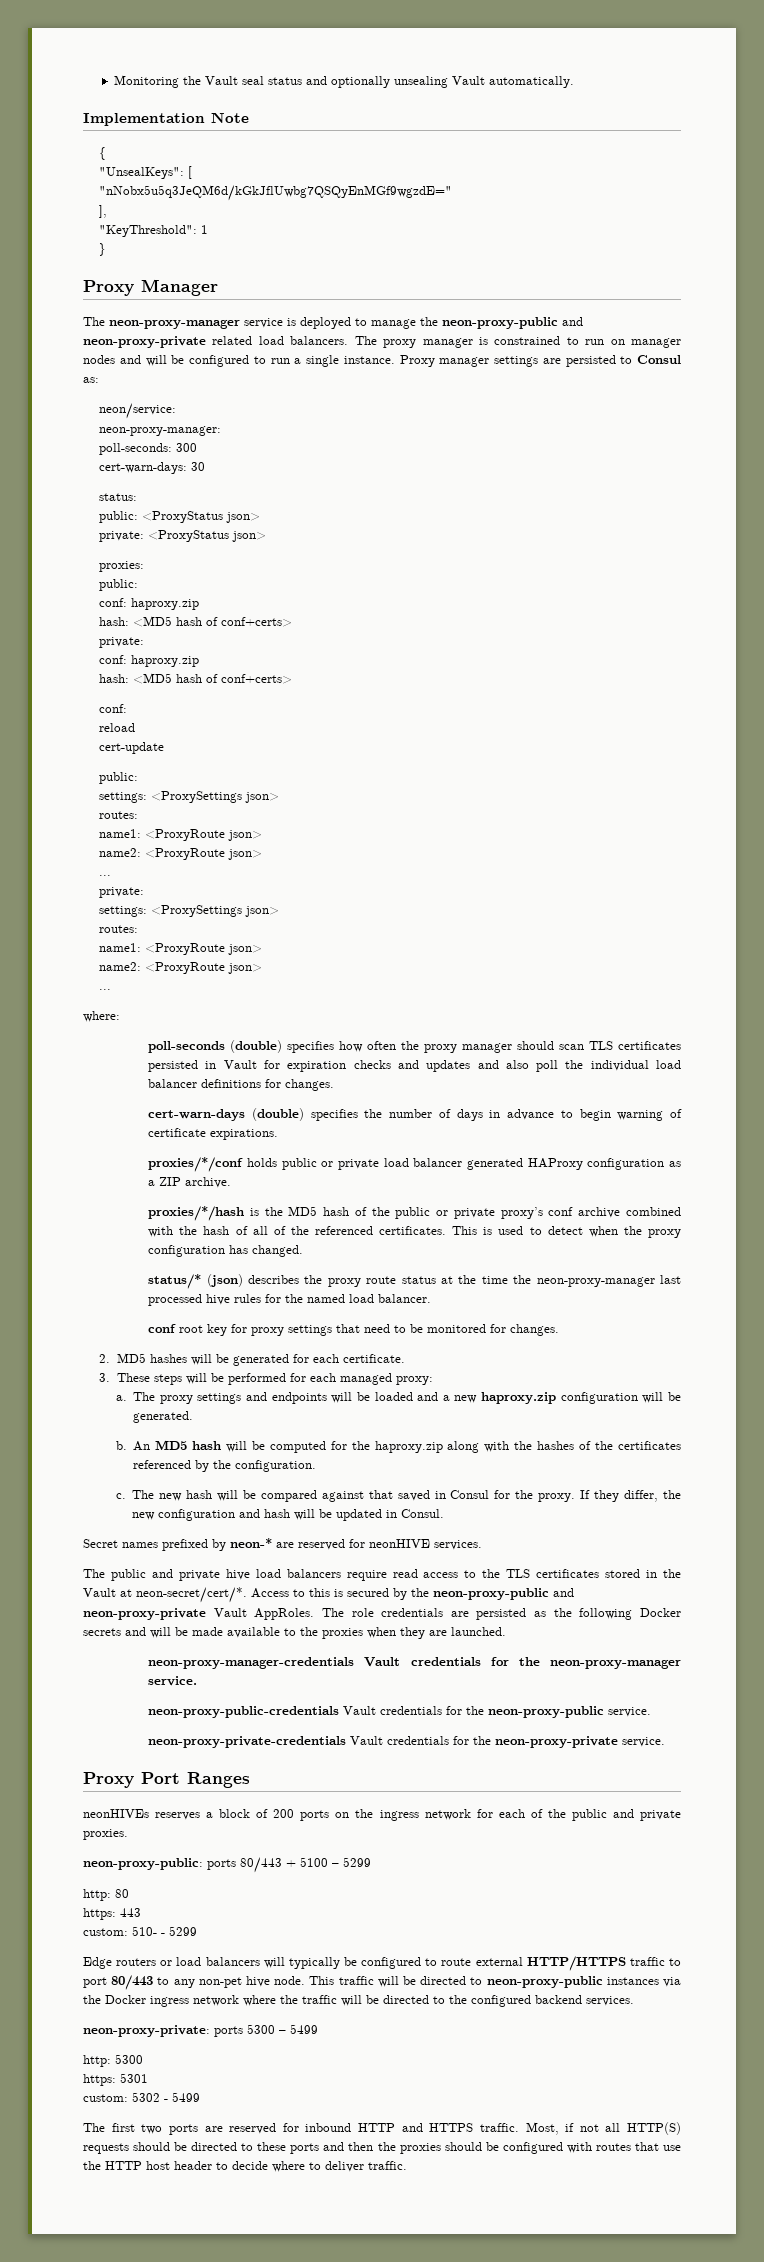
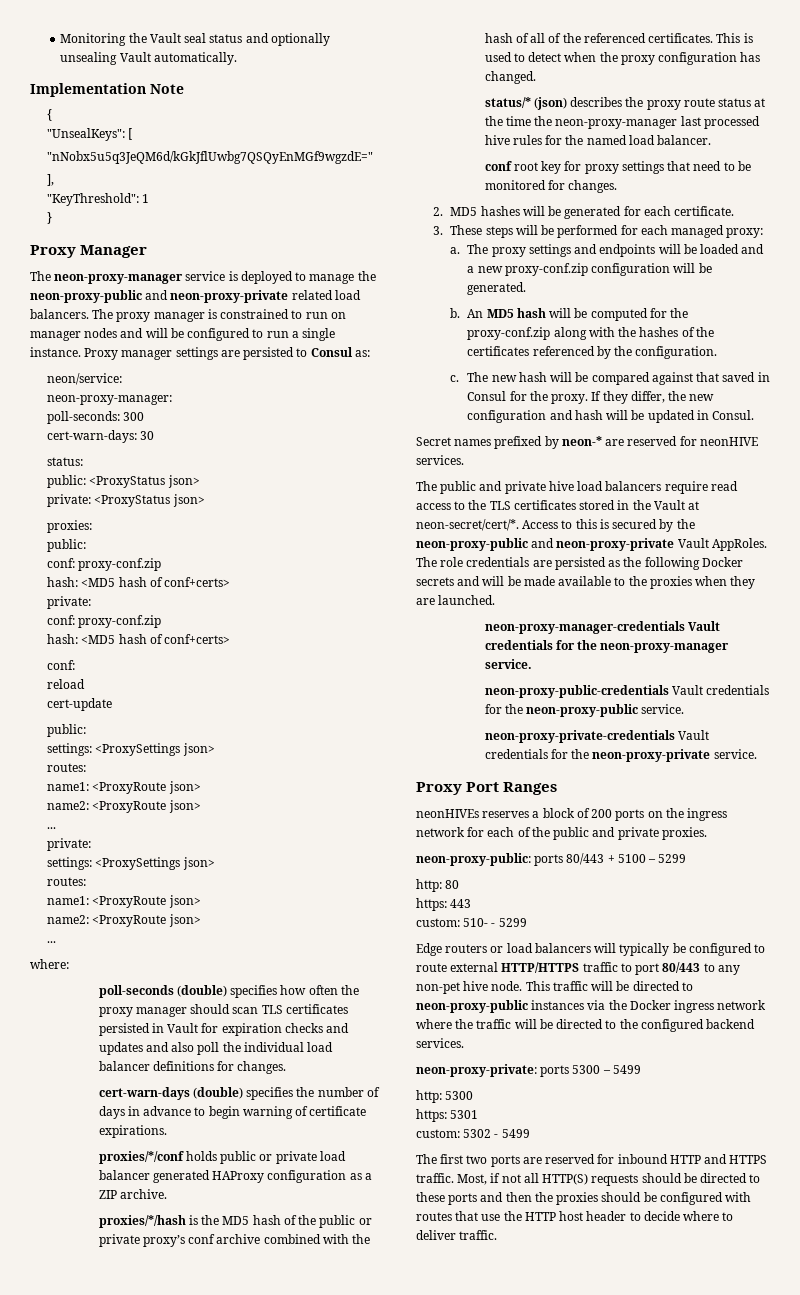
[131,598,200,610] haproxy.zip -> [78,558,162,571] proxy-conf.zip
[131,655,200,667] haproxy.zip -> [78,615,162,628] proxy-conf.zip
[481,1392,557,1404] haproxy.zip -> [504,263,588,276] proxy-conf.zip
[374,1441,443,1453] haproxy.zip -> [467,327,551,340] proxy-conf.zip

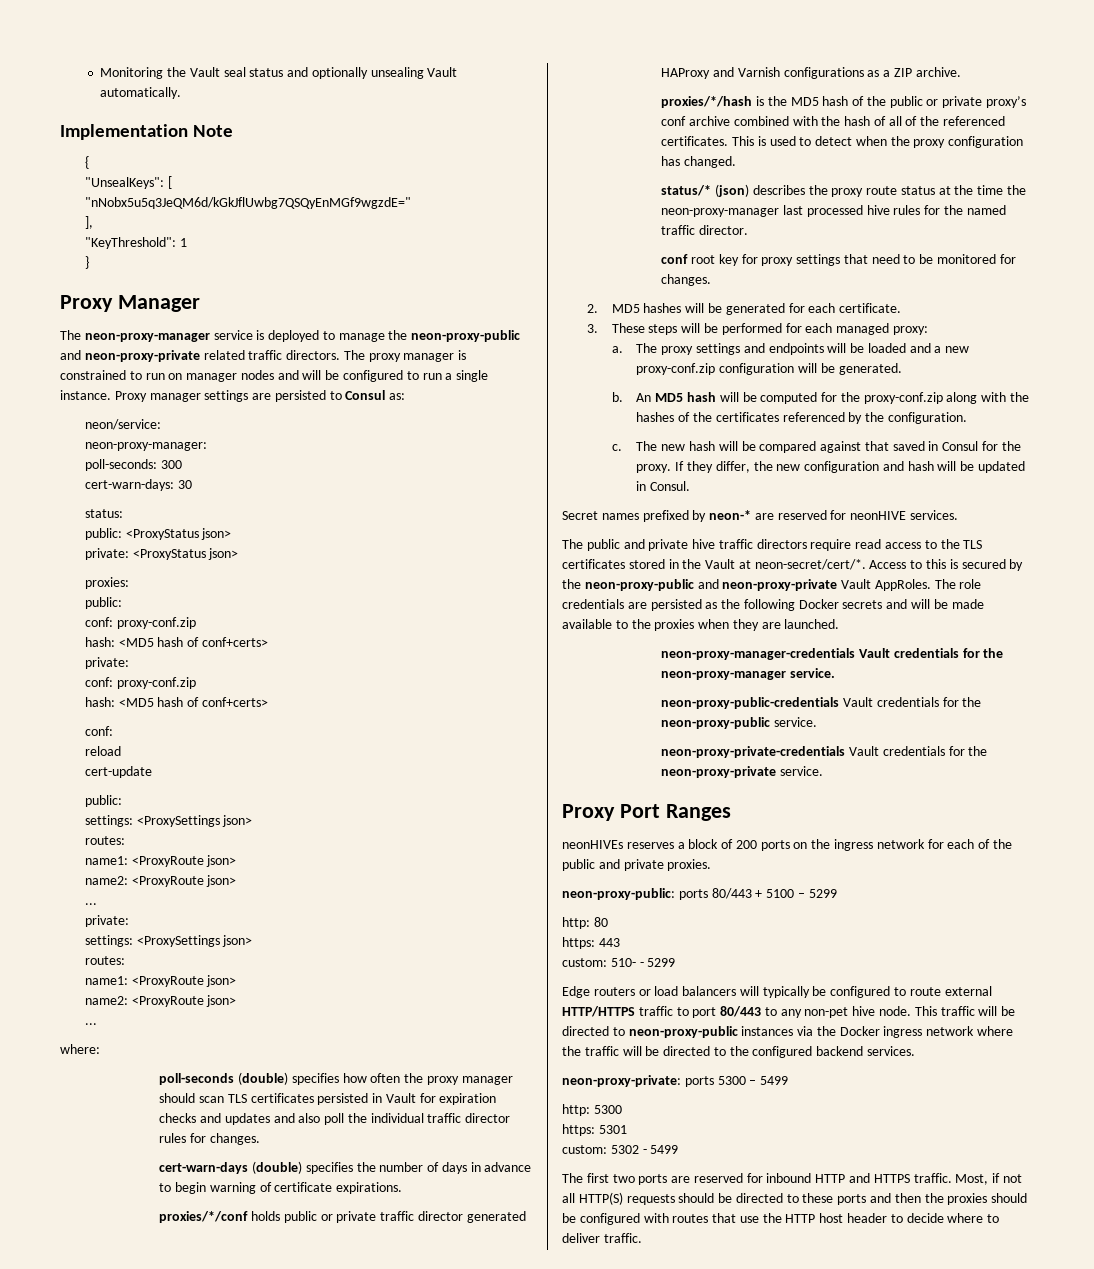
[334,290,361,300] [30,309,89,319] load balancers. -> [248,350,341,360] traffic directors.
[307,1042,334,1052] [98,1061,214,1071] load balancer definitions -> [427,1113,511,1123] [159,1133,187,1143] traffic director rules
[319,1151,346,1161] [98,1170,347,1183] load balancer generated HAProxy configuration -> [380,1211,526,1223] [661,67,864,79] traffic director generated HAProxy and Varnish configurations
[628,135,712,145] load balancer. -> [661,225,748,235] traffic director.
[577,481,662,491] load balancers -> [718,539,807,549] traffic directors

